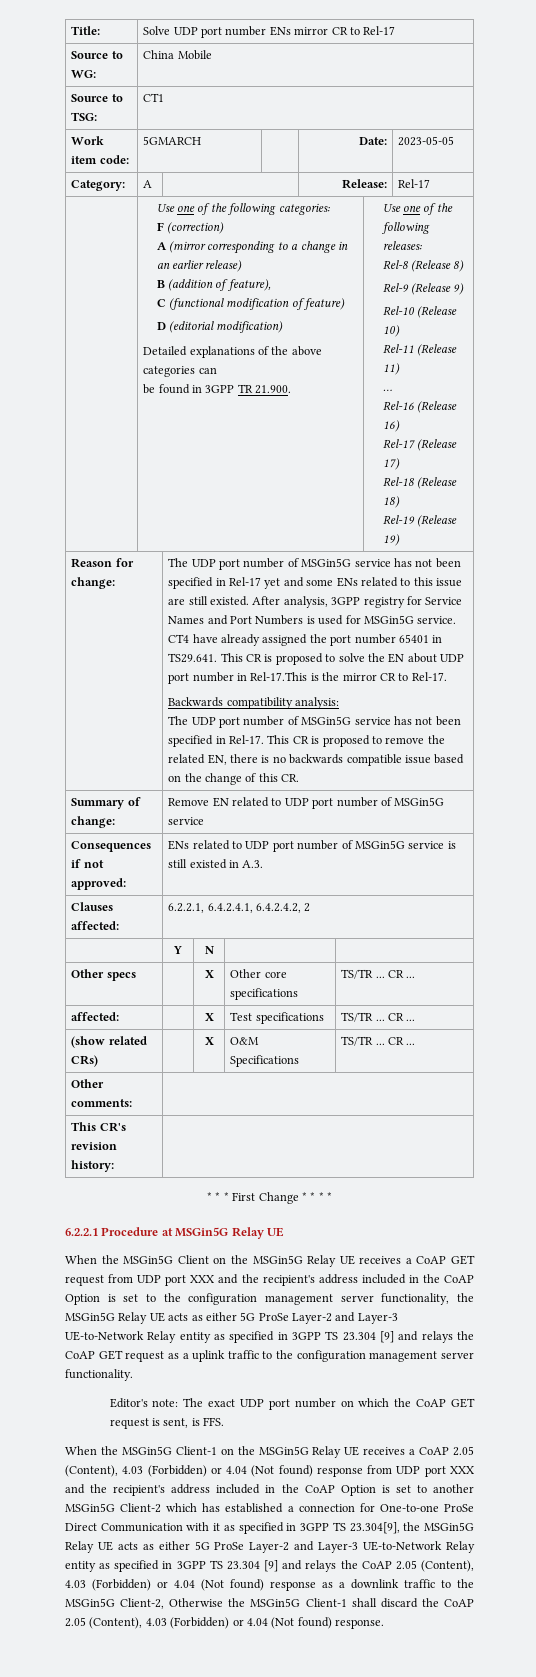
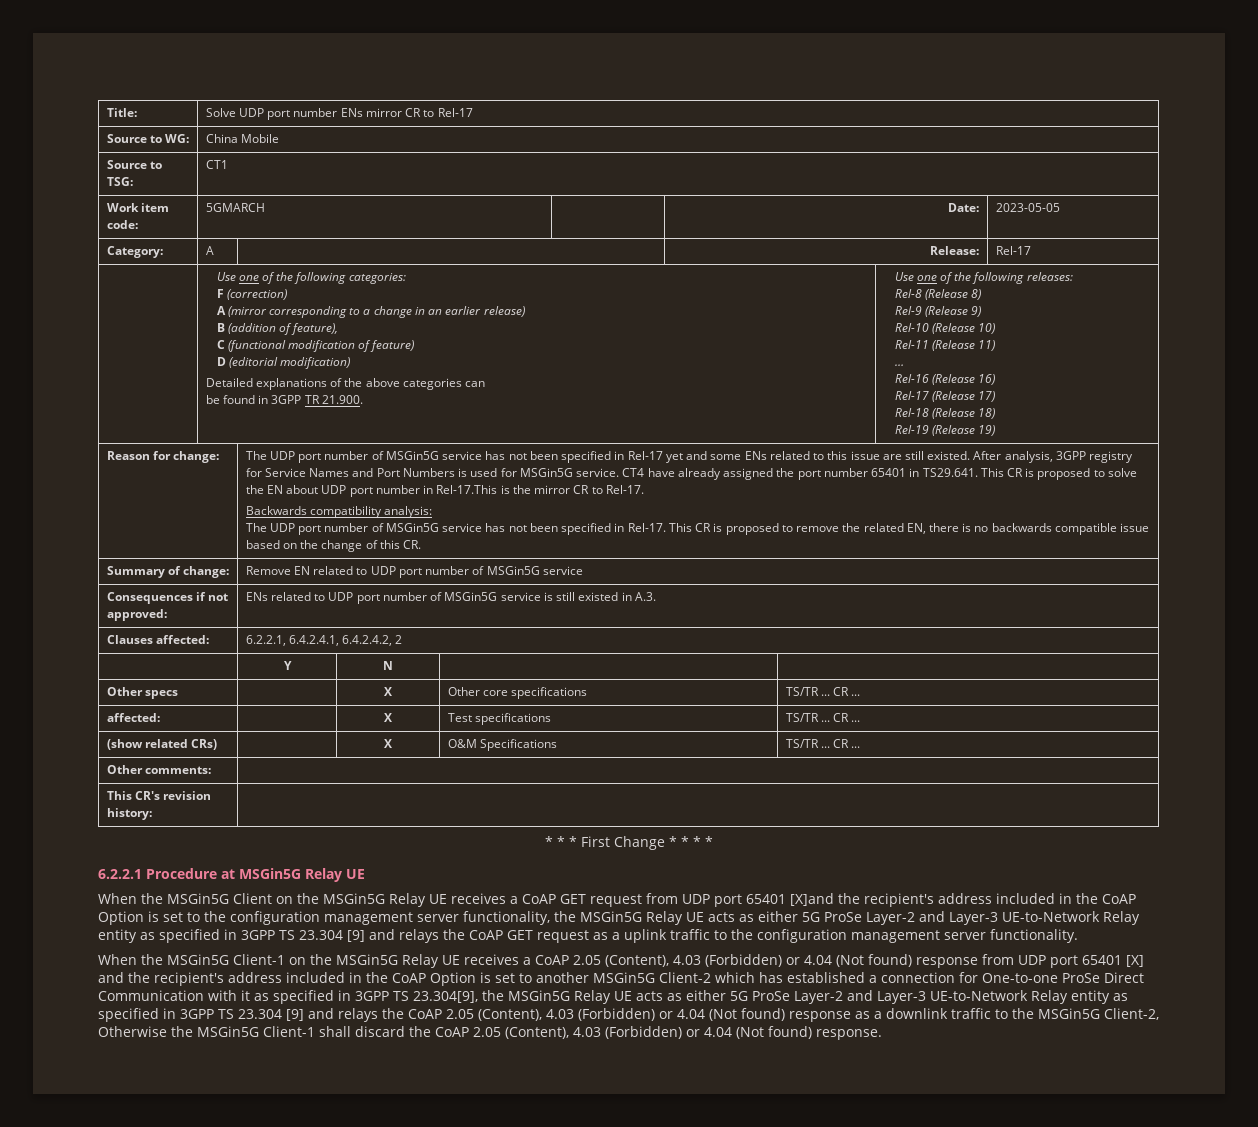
[190,1274,239,1284] XXX and -> [746,893,834,906] 65401 [X]and
[109,1398,476,1410] [109,1417,225,1429] // Editor's note: The exact UDP port number on which the CoAP GET request is sent, is FFS. -> (1078, 936) none
[450,1466,475,1474] XXX -> [1082,955,1144,967] 65401 [X]

